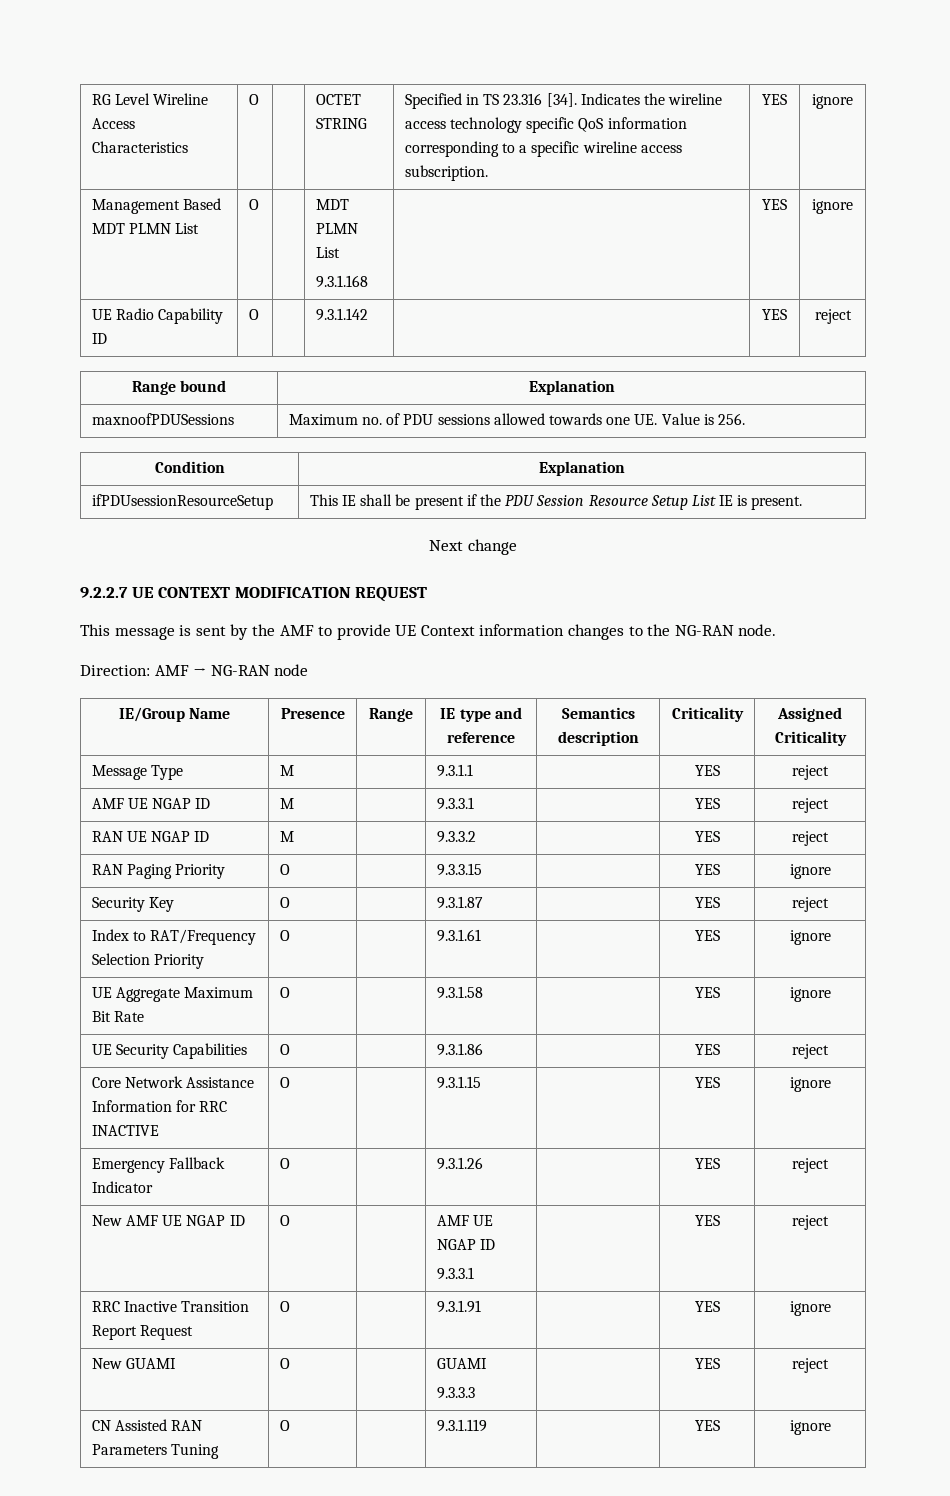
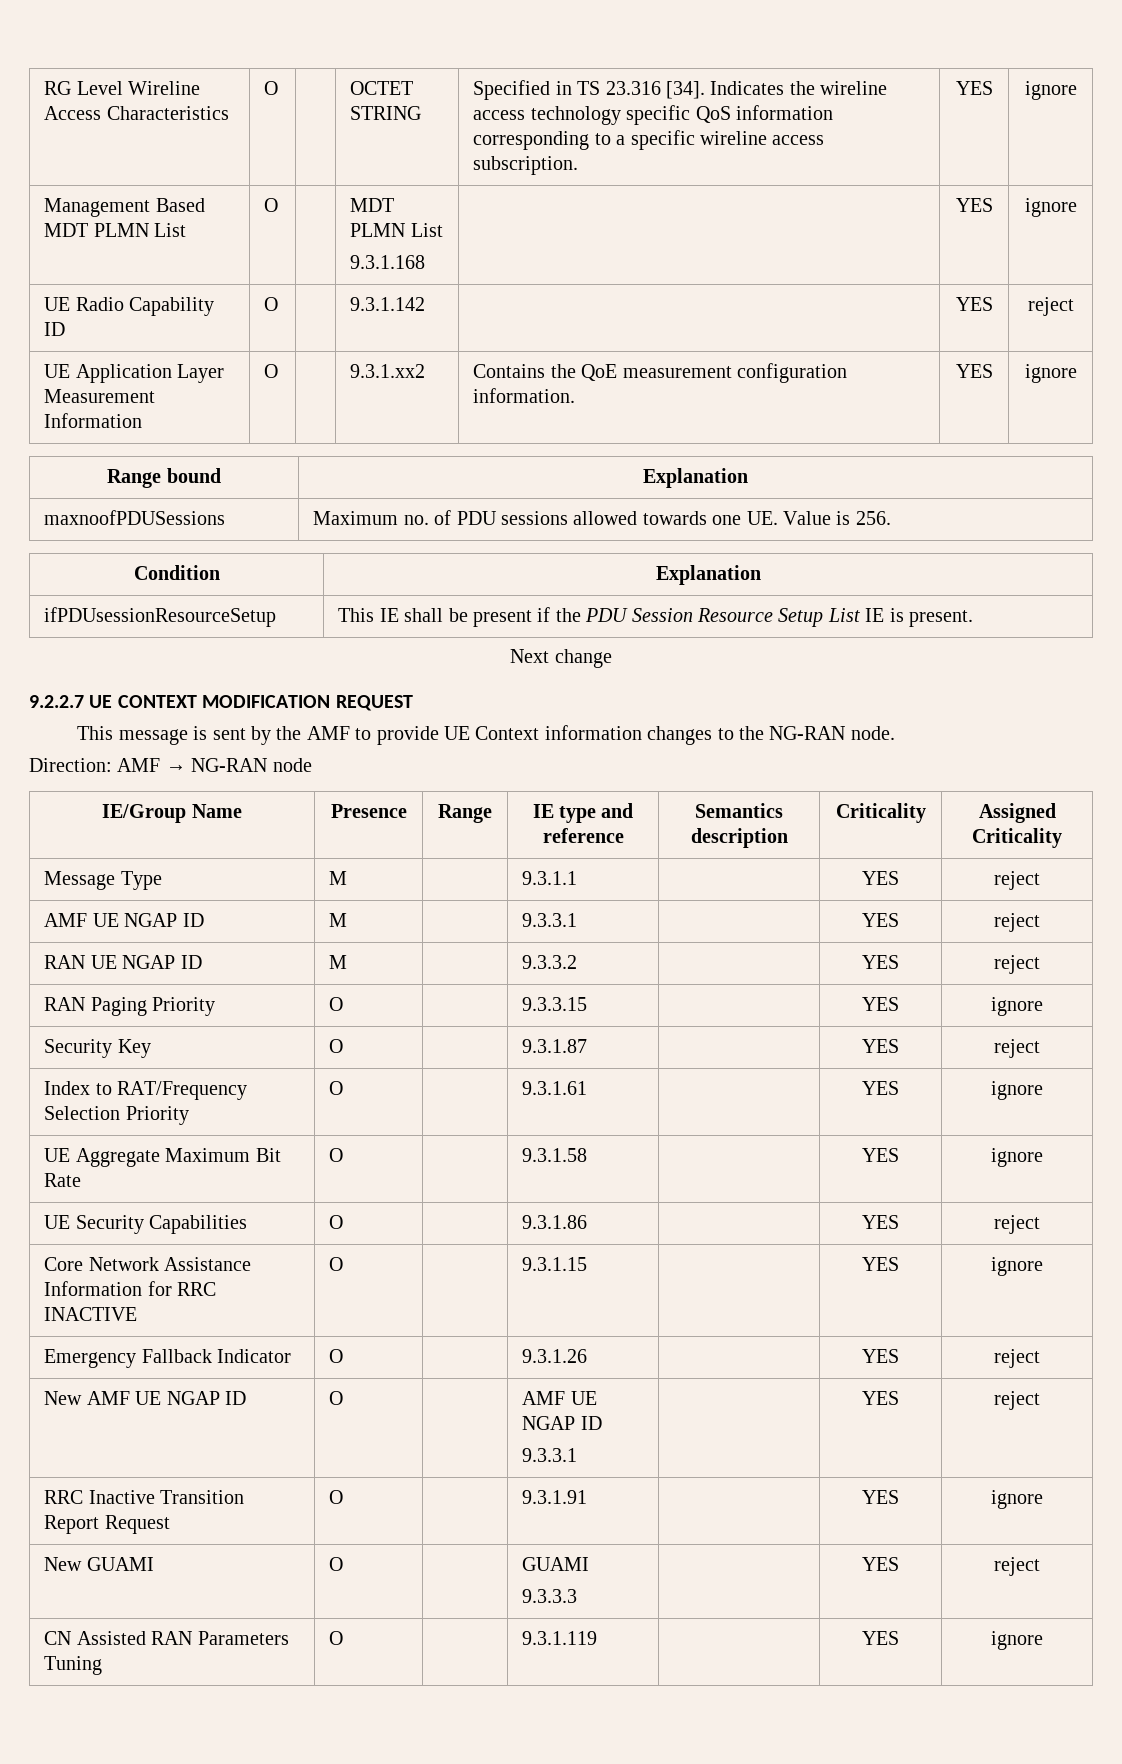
(852, 316) none -> [44,364,225,383] [44,389,156,403] [44,413,143,428] [264,364,279,378] [350,364,426,378] [473,363,847,383] [473,388,576,403] [955,364,993,378] [1024,364,1077,383] // UE Application Layer Measurement Information | O | | 9.3.1.xx2 | Contains the QoE measurement configuration information. | YES | ignore

